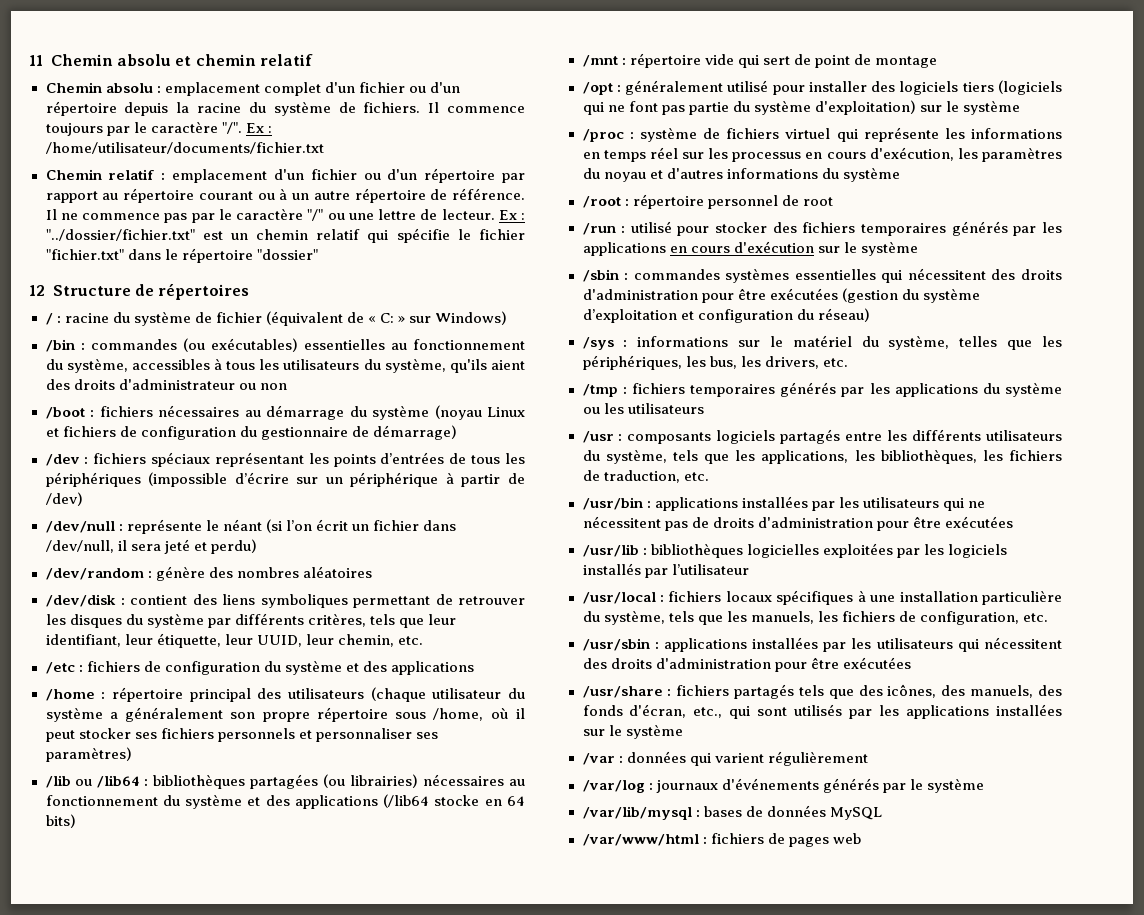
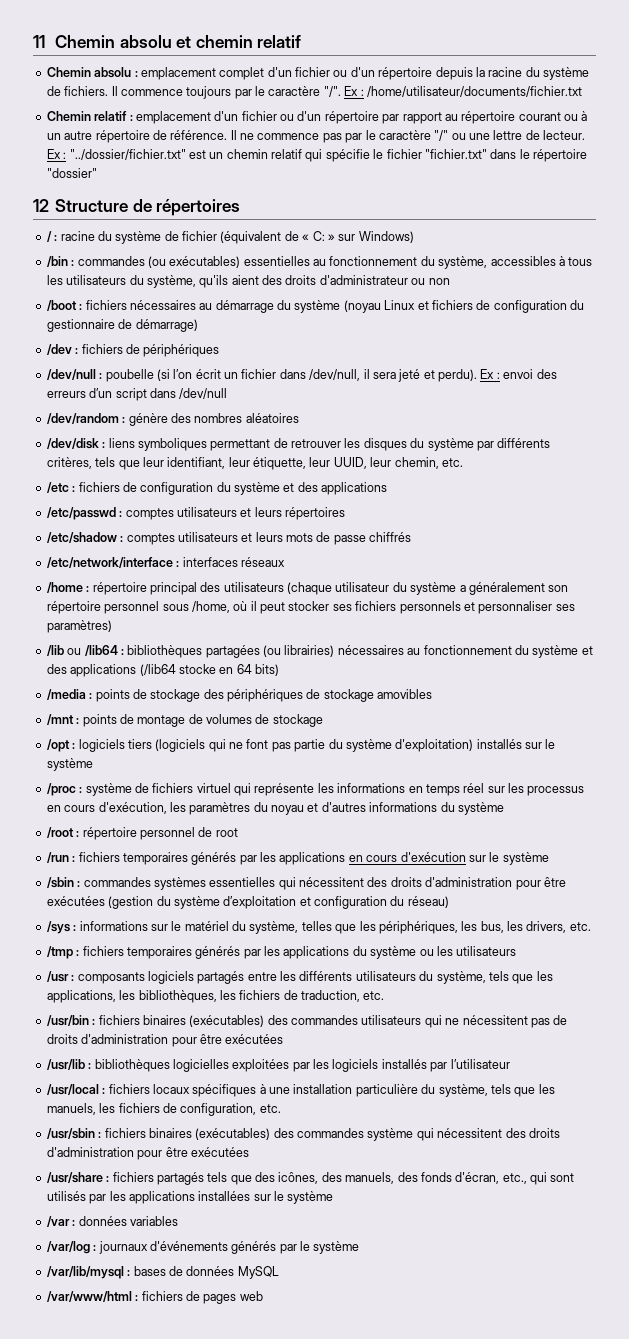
[151,452,526,467] [45,472,525,487] [45,492,83,506] spéciaux représentant les points d’entrées de tous les périphériques (impossible d’écrire sur un périphérique à partir de /dev) -> [125,344,220,357] de périphériques
[126,519,262,534] représente le néant -> [105,369,154,382] poubelle
[210,539,257,554] perdu) -> [438,369,557,382] [46,388,228,401] perdu). Ex : envoi des erreurs d’un script dans /dev/null
[130,594,217,605] contient des -> (106, 445) none
(474, 668) none -> [46,507,345,520] [46,532,412,545] [46,557,285,568] // /etc/passwd : comptes utilisateurs et leurs répertoires // /etc/shadow : comptes utilisateurs et leurs mots de passe chiffrés // /etc/network/interface : interfaces réseaux
[262,707,388,722] propre répertoire -> [46,601,160,614] répertoire personnel
[582,53,937,68] [582,80,896,95] /mnt : répertoire vide qui sert de point de montage // /opt : généralement utilisé pour installer des -> [46,689,433,702] [46,714,323,727] [46,739,76,752] /media : points de stockage des périphériques de stockage amovibles // /mnt : points de montage de volumes de stockage // /opt :
(916, 107) none -> [476,739,522,749] installés
[630,221,797,236] utilisé pour stocker des -> (76, 859) none
[654,496,859,511] applications installées par les -> [98,1015,358,1027] fichiers binaires (exécutables) des commandes
[663,637,953,652] applications installées par les utilisateurs -> [104,1128,414,1141] fichiers binaires (exécutables) des commandes système
[689,751,868,766] qui varient régulièrement -> [129,1216,178,1226] variables

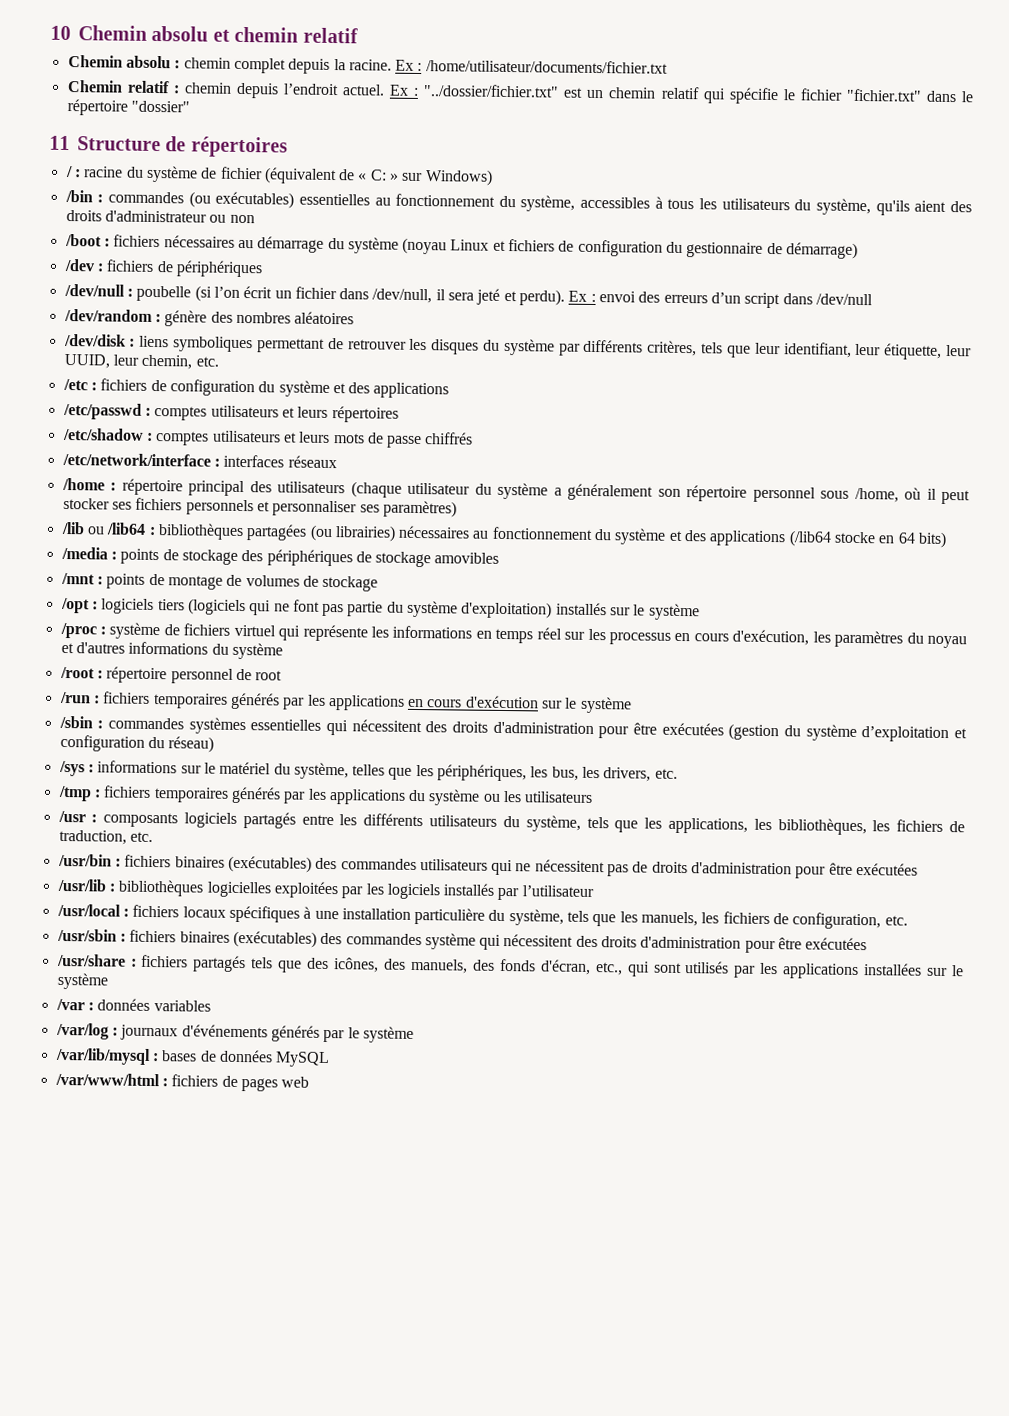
[33,35,45,48] 11 -> [50,25,71,41] 10
[140,67,589,80] [46,86,341,99] emplacement complet d'un fichier ou d'un répertoire depuis la racine du système de fichiers. Il commence toujours par le caractère "/". -> [183,57,392,74] chemin complet depuis la racine.
[135,111,588,124] [46,130,586,143] emplacement d'un fichier ou d'un répertoire par rapport au répertoire courant ou à un autre répertoire de référence. Il ne commence pas par le caractère "/" ou une lettre de lecteur. -> [183,82,386,99] chemin depuis l’endroit actuel.
[33,199,49,212] 12 -> [49,135,70,151] 11

